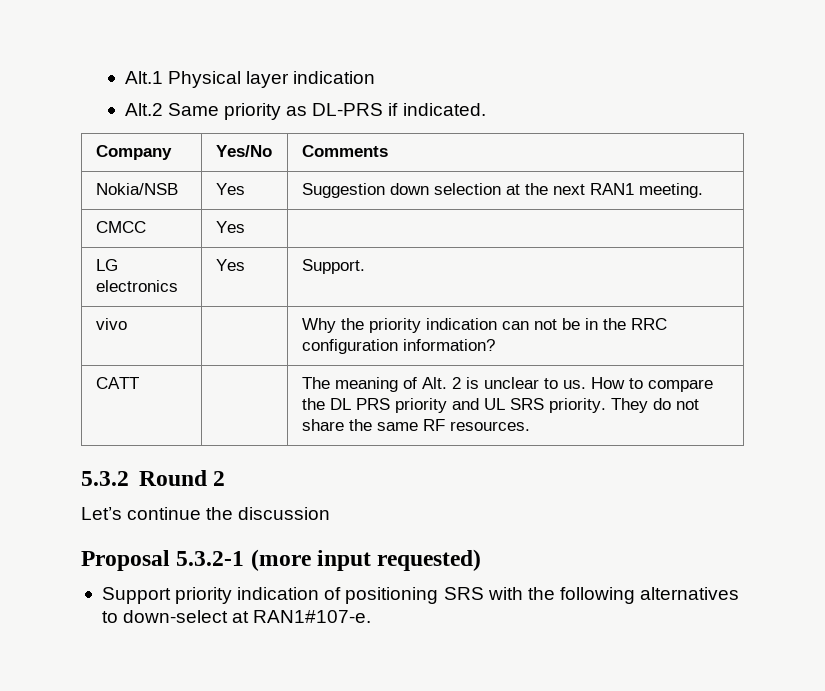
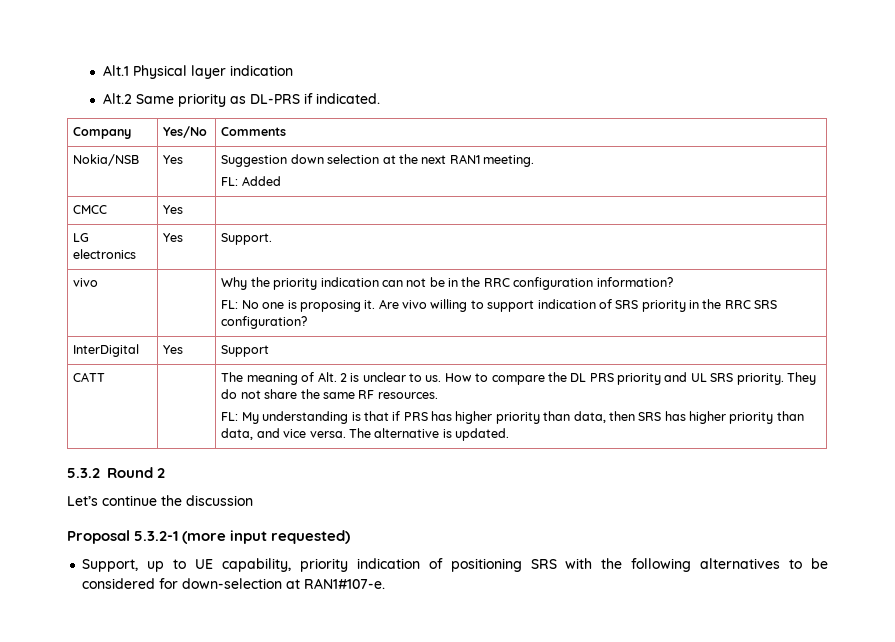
(703, 190) none -> [221,176,281,186] // FL: Added
(495, 345) none -> [221,299,778,312] [221,316,308,329] [73,344,140,357] [163,345,184,354] [221,345,270,357] // FL: No one is proposing it. Are vivo willing to support indication of SRS priority in the RRC SRS configuration? // InterDigital | Yes | Support
(530, 426) none -> [221,411,804,424] [221,428,510,441] // FL: My understanding is that if PRS has higher priority than data, then SRS has higher priority than data, and vice versa. The alternative is updated.
[101,587,171,604] Support -> [82,558,292,572] Support, up to UE capability,
[123,610,229,623] down-select -> [811,558,828,569] [82,578,283,589] be considered for down-selection

